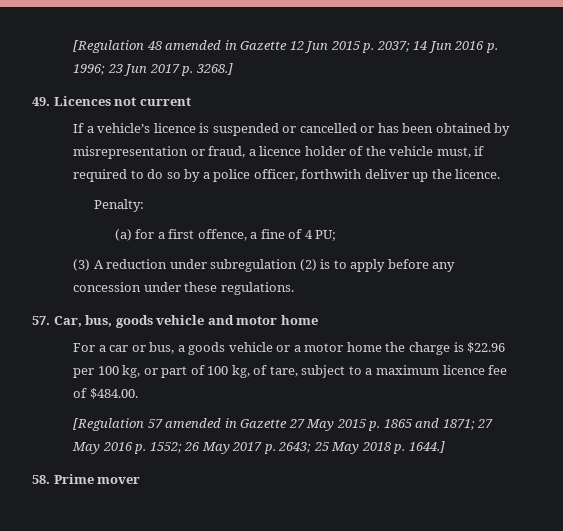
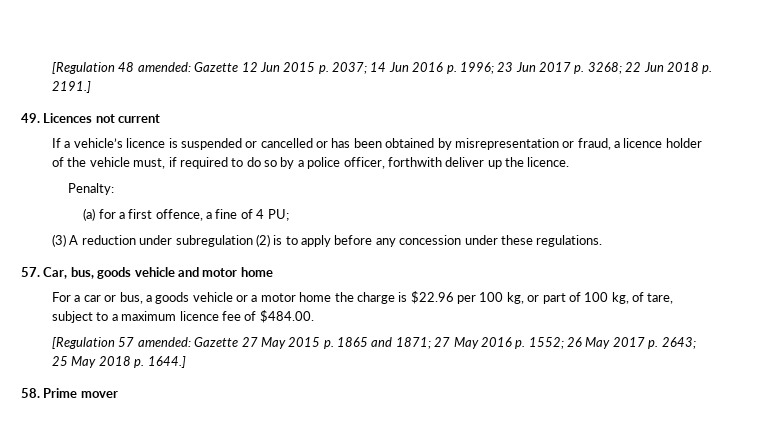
[165,40,237,50] amended in -> [137,62,191,72] amended:
[195,63,233,75] 3268.] -> [587,62,713,74] [52,81,92,93] 3268; 22 Jun 2018 p. 2191.]
[165,418,237,428] amended in -> [137,337,191,347] amended:

